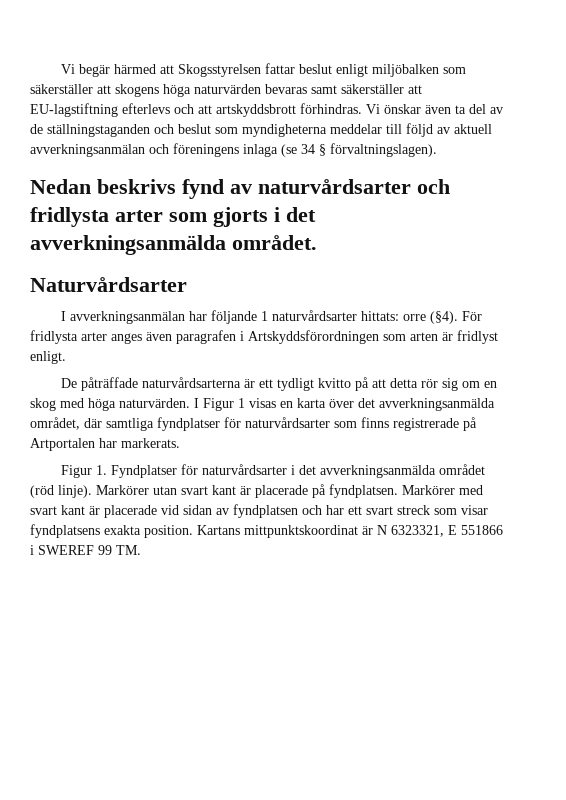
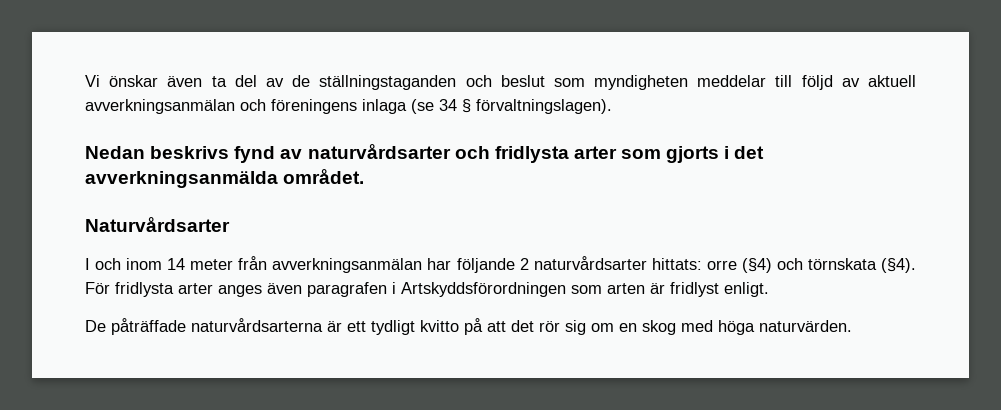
[60,63,466,77] [30,84,422,97] [30,103,380,117] Vi begär härmed att Skogsstyrelsen fattar beslut enligt miljöbalken som säkerställer att skogens höga naturvärden bevaras samt säkerställer att EU-lagstiftning efterlevs och att artskyddsbrott förhindras. Vi -> [85,75,100,87] Vi
[242,124,327,137] myndigheterna -> [594,75,689,90] myndigheten
(66, 316) none -> [95,256,268,270] och inom 14 meter från
[260,311,268,321] 1 -> [519,258,529,270] 2
(426, 317) none -> [741,258,877,273] (§4) och törnskata
[389,378,418,388] detta -> [511,320,534,332] det
[194,398,495,411] [30,417,477,431] [30,438,180,451] [60,464,485,478] [30,484,483,498] [30,504,488,518] [30,524,503,538] [30,545,141,555] I Figur 1 visas en karta över det avverkningsanmälda området, där samtliga fyndplatser för naturvårdsarter som finns registrerade på Artportalen har markerats. // Figur 1. Fyndplatser för naturvårdsarter i det avverkningsanmälda området (röd linje). Markörer utan svart kant är placerade på fyndplatsen. Markörer med svart kant är placerade vid sidan av fyndplatsen och har ett svart streck som visar fyndplatsens exakta position. Kartans mittpunktskoordinat är N 6323321, E 551866 i SWEREF 99 TM. -> (852, 326) none

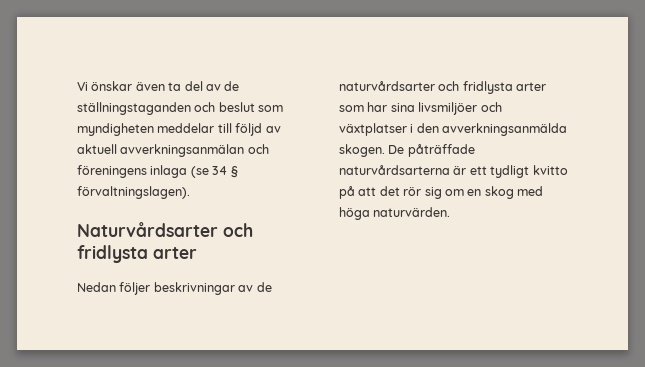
[85,146,303,163] Nedan beskrivs fynd av -> [77,222,253,237] [77,245,197,263] [77,282,272,295] Naturvårdsarter och fridlysta arter // Nedan följer beskrivningar av de
[666,146,765,163] [85,169,365,188] [85,217,230,232] [85,256,916,273] [85,282,769,297] gjorts i det avverkningsanmälda området. // Naturvårdsarter // I och inom 14 meter från avverkningsanmälan har följande 2 naturvårdsarter hittats: orre (§4) och törnskata (§4). För fridlysta arter anges även paragrafen i Artskyddsförordningen som arten är fridlyst enligt. // -> [367,102,502,115] [339,123,568,136] [339,144,385,157] har sina livsmiljöer och växtplatser i den avverkningsanmälda skogen.

